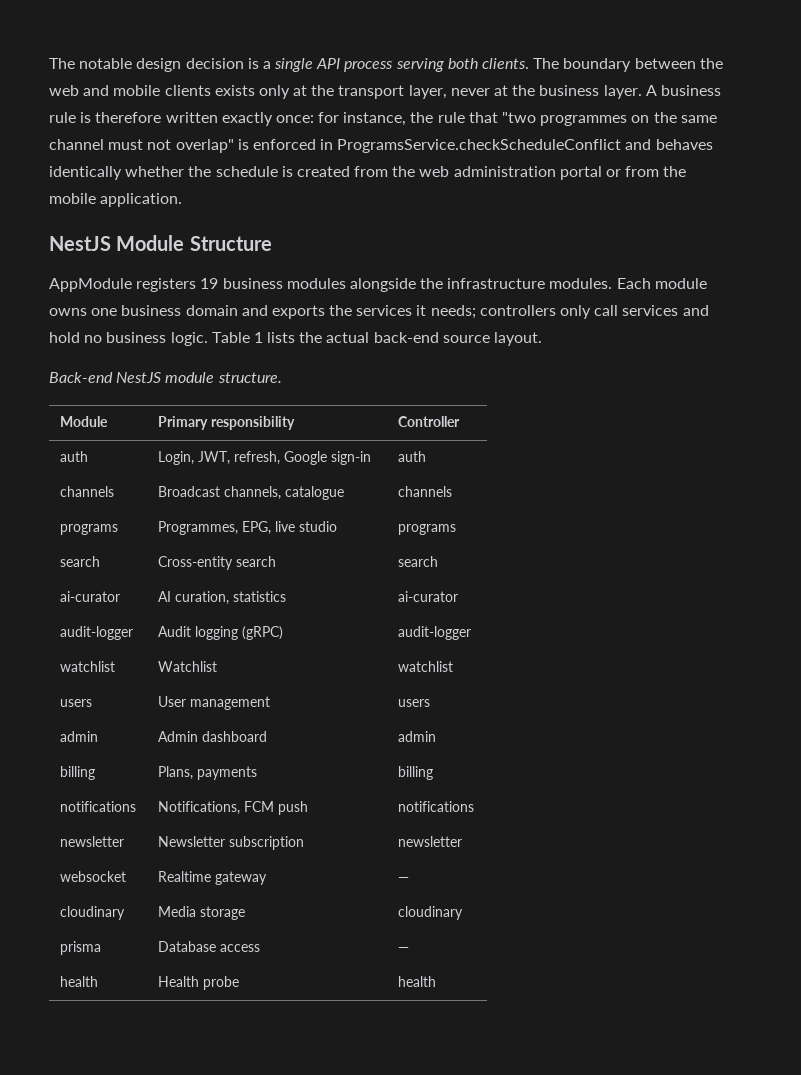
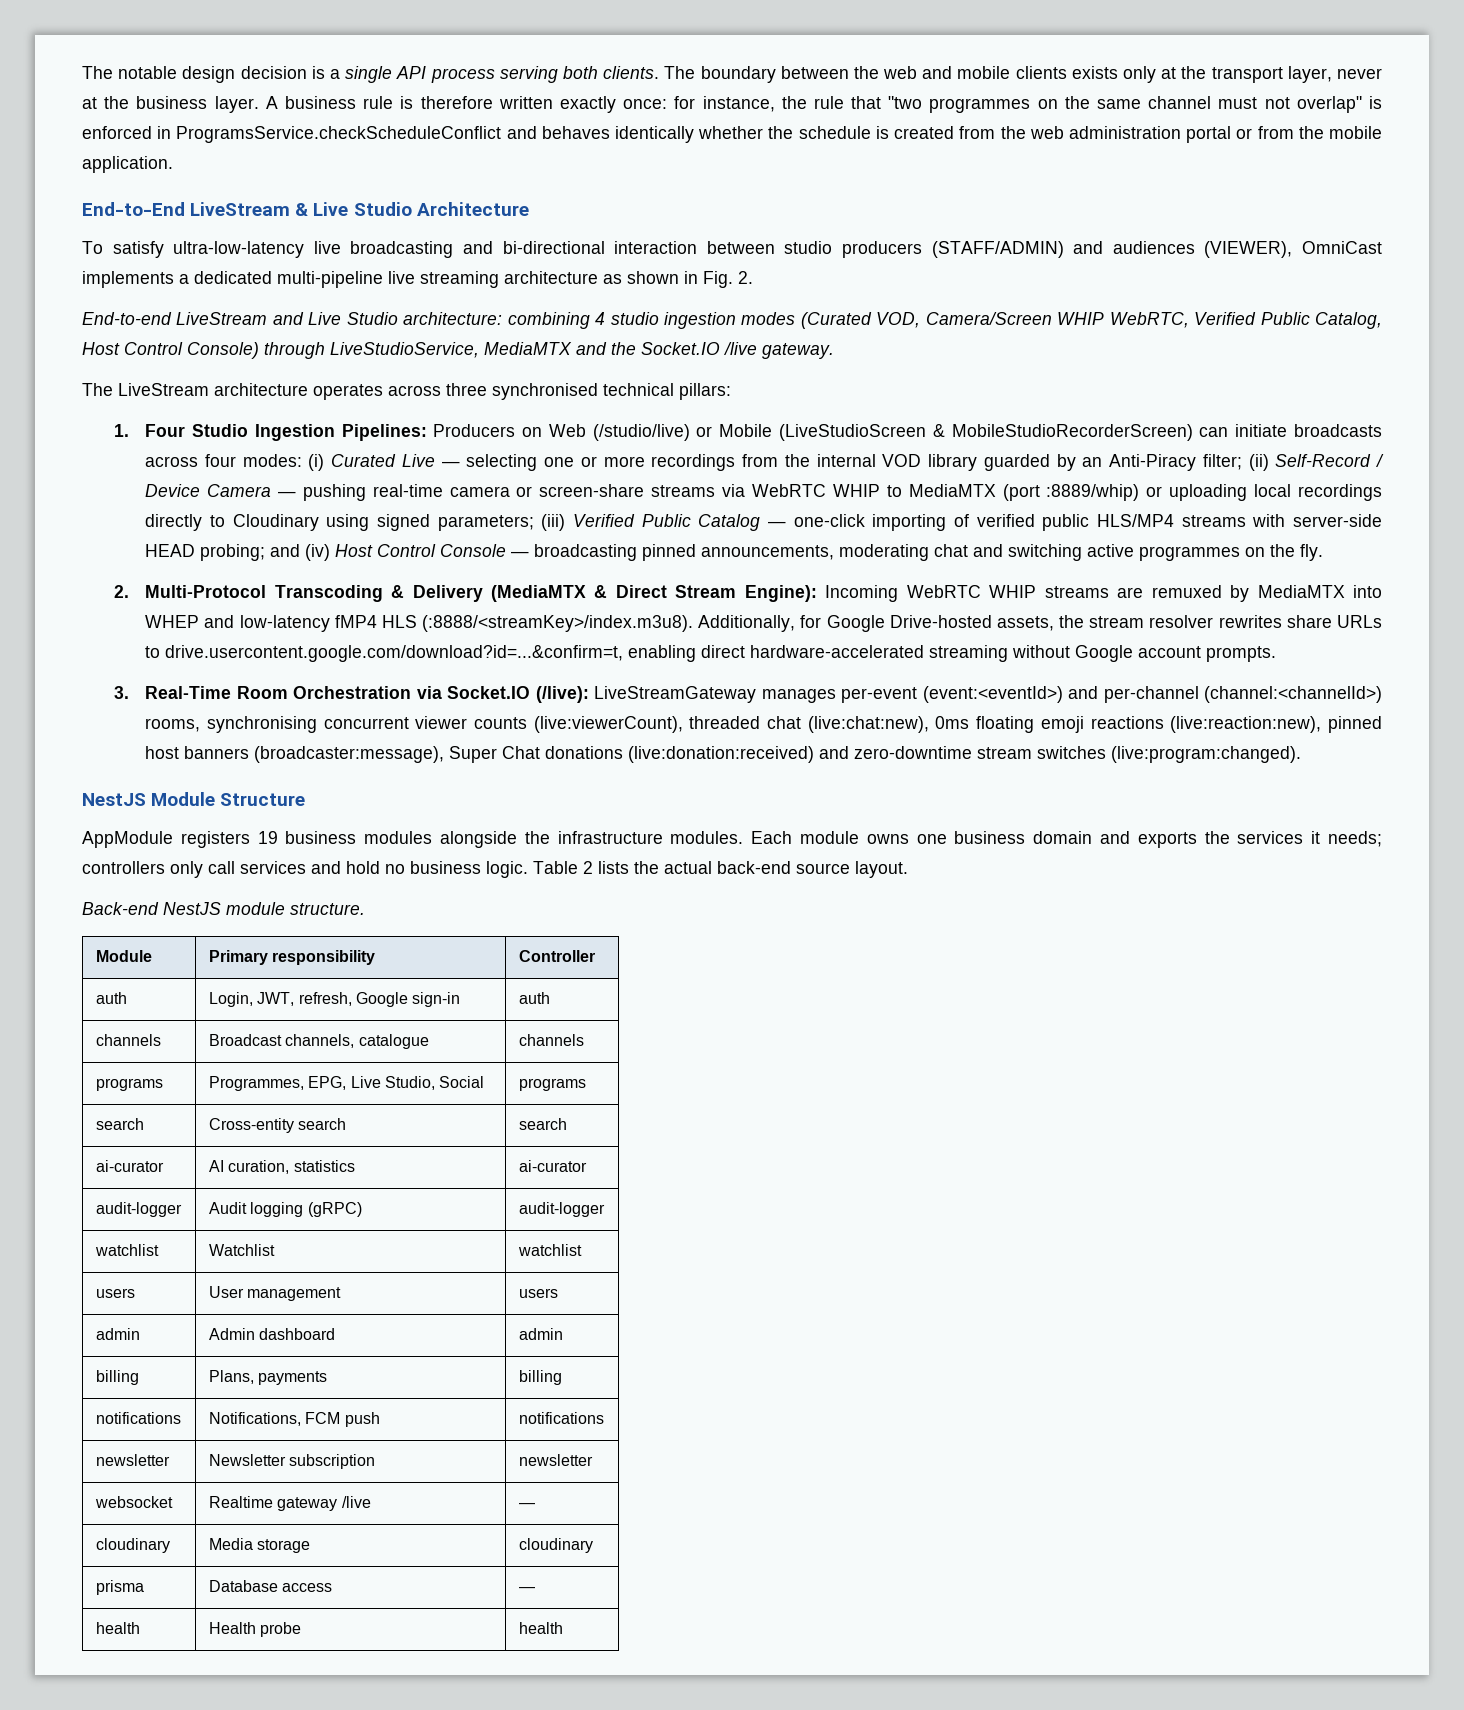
(183, 200) none -> [82,202,529,216] [82,241,1382,258] [82,271,753,288] [82,312,1382,329] [82,342,834,359] [82,383,731,400] [113,424,1382,441] [145,454,1384,471] [145,484,1382,501] [145,514,1383,531] [145,544,1324,561] [113,585,1383,602] [145,615,1382,632] [145,645,1277,662] [113,686,1383,703] [145,716,1382,733] [145,746,1302,763] // End-to-End LiveStream & Live Studio Architecture // To satisfy ultra-low-latency live broadcasting and bi-directional interaction between studio producers (STAFF/ADMIN) and audiences (VIEWER), OmniCast implements a dedicated multi-pipeline live streaming architecture as shown in Fig. 2. // End-to-end LiveStream and Live Studio architecture: combining 4 studio ingestion modes (Curated VOD, Camera/Screen WHIP WebRTC, Verified Public Catalog, Host Control Console) through LiveStudioService, MediaMTX and the Socket.IO /live gateway. // The LiveStream architecture operates across three synchronised technical pillars: // 1. Four Studio Ingestion Pipelines: Producers on Web (/studio/live) or Mobile (LiveStudioScreen & MobileStudioRecorderScreen) can initiate broadcasts across four modes: (i) Curated Live — selecting one or more recordings from the internal VOD library guarded by an Anti-Piracy filter; (ii) Self-Record / Device Camera — pushing real-time camera or screen-share streams via WebRTC WHIP to MediaMTX (port :8889/whip) or uploading local recordings directly to Cloudinary using signed parameters; (iii) Verified Public Catalog — one-click importing of verified public HLS/MP4 streams with server-side HEAD probing; and (iv) Host Control Console — broadcasting pinned announcements, moderating chat and switching active programmes on the fly. // 2. Multi-Protocol Transcoding & Delivery (MediaMTX & Direct Stream Engine): Incoming WebRTC WHIP streams are remuxed by MediaMTX into WHEP and low-latency fMP4 HLS (:8888/<streamKey>/index.m3u8). Additionally, for Google Drive-hosted assets, the stream resolver rewrites share URLs to drive.usercontent.google.com/download?id=...&confirm=t, enabling direct hardware-accelerated streaming without Google account prompts. // 3. Real-Time Room Orchestration via Socket.IO (/live): LiveStreamGateway manages per-event (event:<eventId>) and per-channel (channel:<channelId>) rooms, synchronising concurrent viewer counts (live:viewerCount), threaded chat (live:chat:new), 0ms floating emoji reactions (live:reaction:new), pinned host banners (broadcaster:message), Super Chat donations (live:donation:received) and zero-downtime stream switches (live:program:changed).
[253,332,263,343] 1 -> [583,861,593,874] 2
[274,521,337,532] live studio -> [350,1076,485,1090] Live Studio, Social
(267, 878) none -> [341,1496,371,1508] /live

